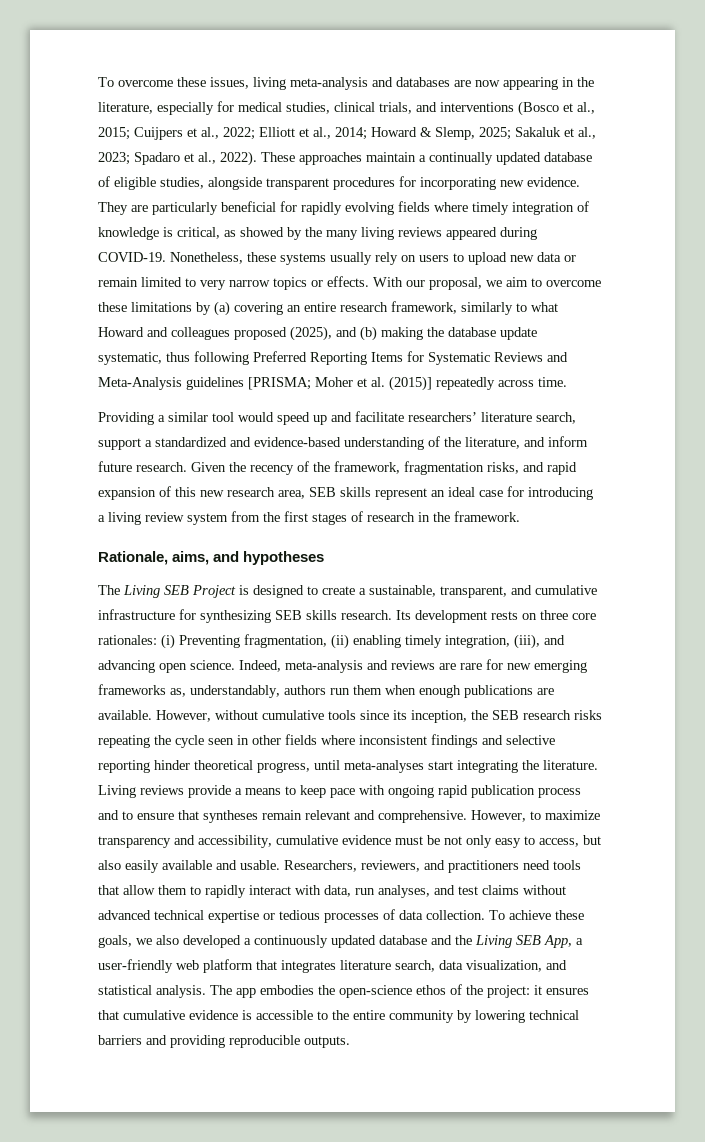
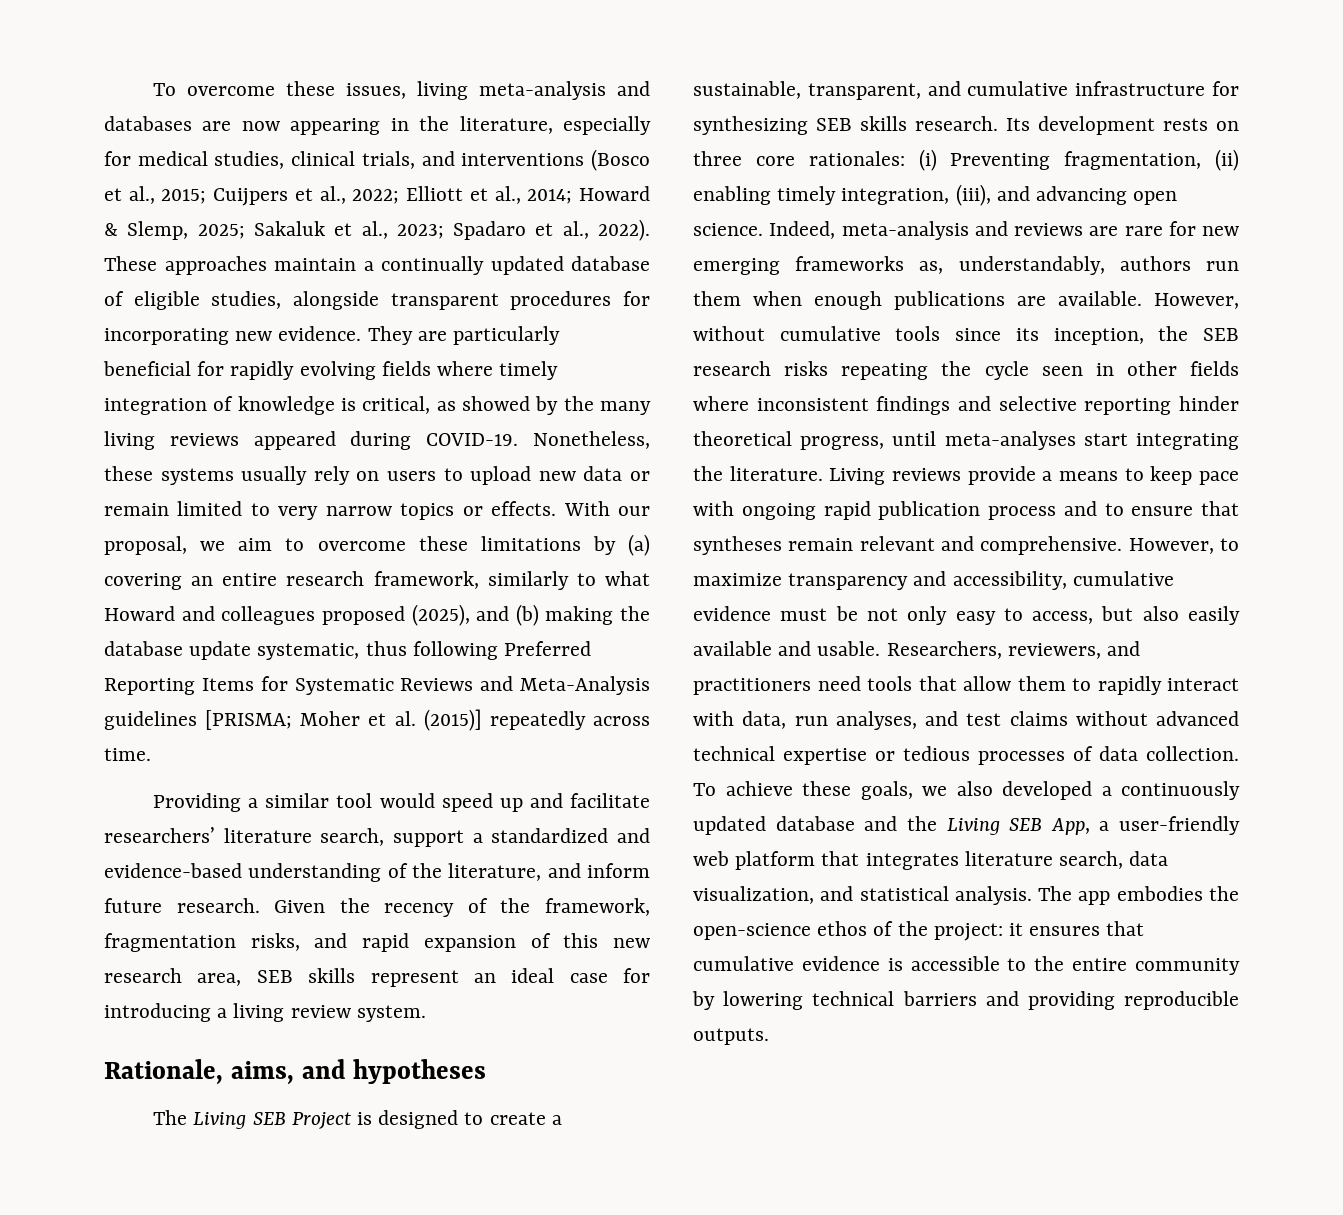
[187,511,520,525] system from the first stages of research in the framework. -> [356,1005,426,1022] system.

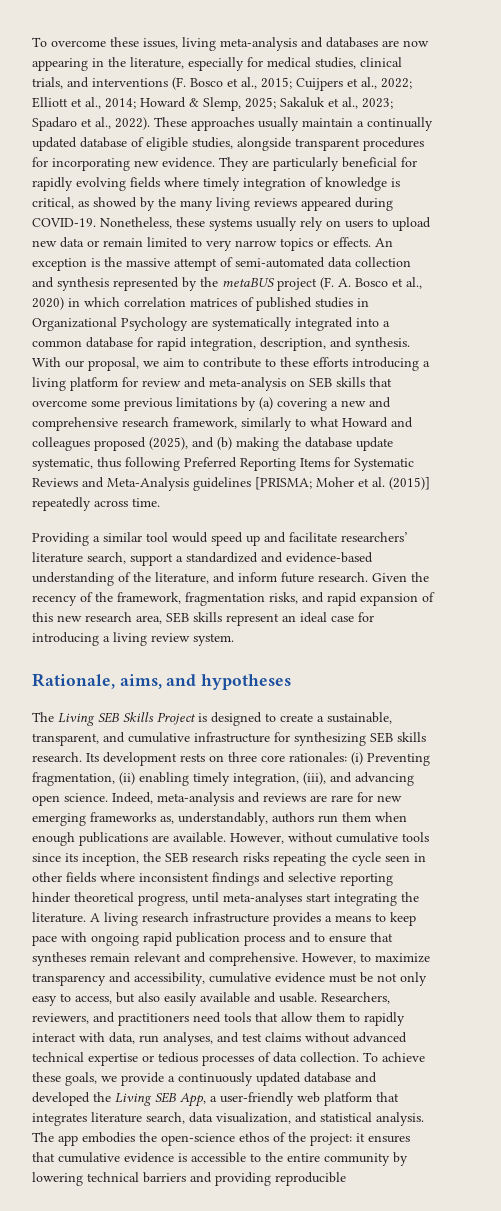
[591,149,650,171] (Bosco -> [172,77,223,90] (F. Bosco
(267, 265) none -> [258,117,299,131] usually
(557, 508) none -> [375,238,393,247] [32,257,411,271] [32,277,422,291] [32,297,369,311] [32,317,390,331] [32,337,410,351] An exception is the massive attempt of semi-automated data collection and synthesis represented by the metaBUS project (F. A. Bosco et al., 2020) in which correlation matrices of published studies in Organizational Psychology are systematically integrated into a common database for rapid integration, description, and synthesis.
[317,534,650,556] [104,573,278,590] overcome these limitations by (a) covering an entire -> [203,357,430,371] [32,377,392,391] [32,397,391,411] [32,417,118,431] contribute to these efforts introducing a living platform for review and meta-analysis on SEB skills that overcome some previous limitations by (a) covering a new and comprehensive
(286, 1118) none -> [123,712,154,722] Skills
[829,466,1036,485] Living reviews provide -> [90,912,321,926] A living research infrastructure provides
[956,781,1092,800] also developed -> [121,1072,164,1086] provide
(898, 823) none -> [32,1092,90,1106] developed
[693,1028,769,1045] outputs. -> (346, 1179) none

